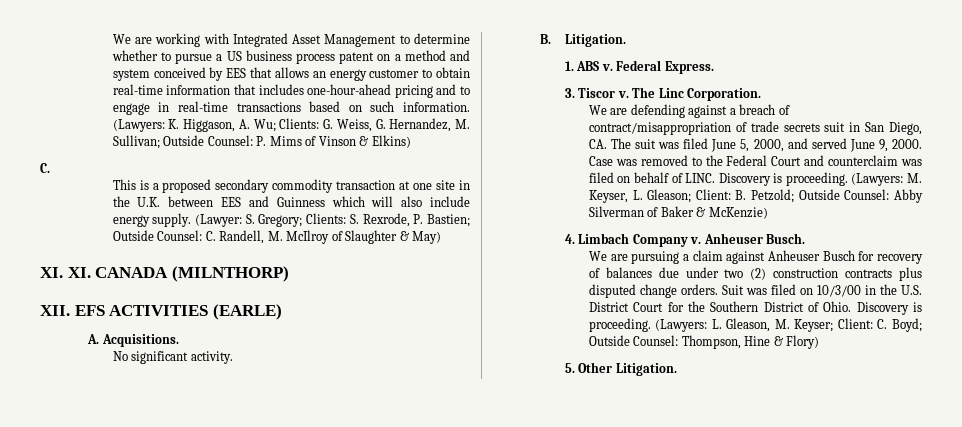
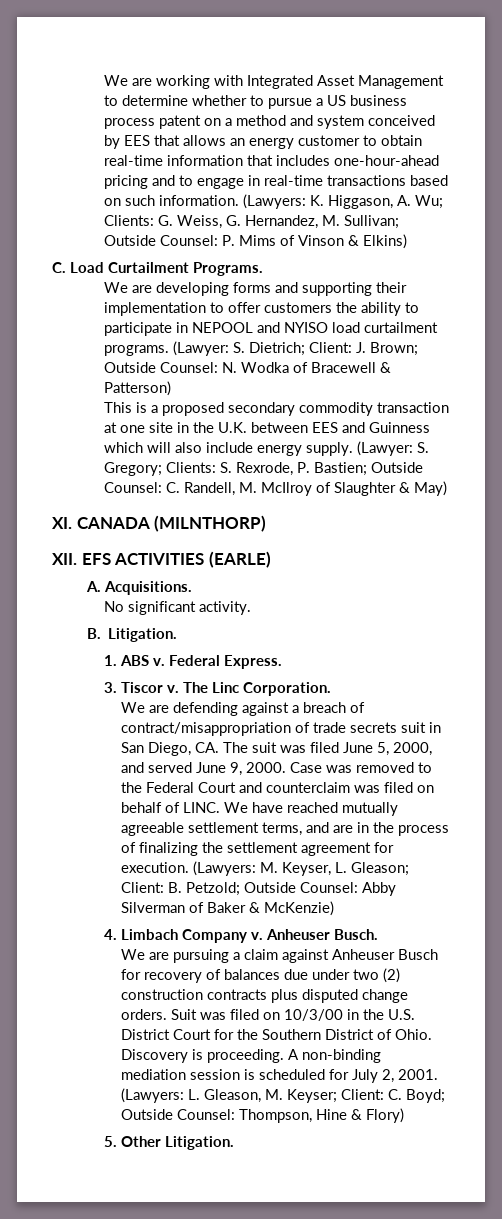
(50, 168) none -> [70,262,263,276] [104,282,408,296] [104,302,420,316] [104,322,439,336] [104,341,419,356] [104,362,392,373] [104,381,172,396] Load Curtailment Programs. // We are developing forms and supporting their implementation to offer customers the ability to participate in NEPOOL and NYISO load curtailment programs. (Lawyer: S. Dietrich; Client: J. Brown; Outside Counsel: N. Wodka of Bracewell & Patterson)
[67,267,91,278] XI. -> (72, 523) none
[718,172,848,186] Discovery is proceeding. -> [224,802,399,816] [121,822,450,836] [121,842,395,856] [121,862,190,873] We have reached mutually agreeable settlement terms, and are in the process of finalizing the settlement agreement for execution.
(651, 325) none -> [288,1049,382,1063] [121,1069,439,1083] A non-binding mediation session is scheduled for July 2, 2001.

